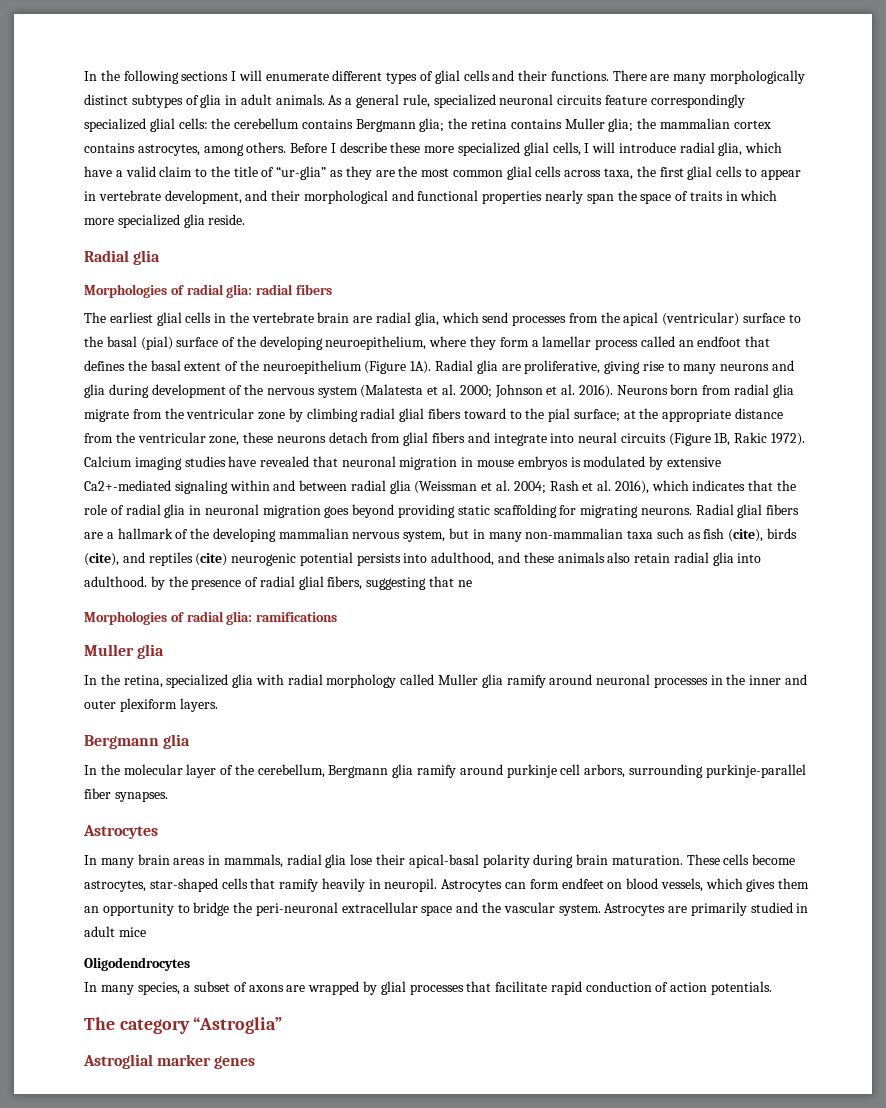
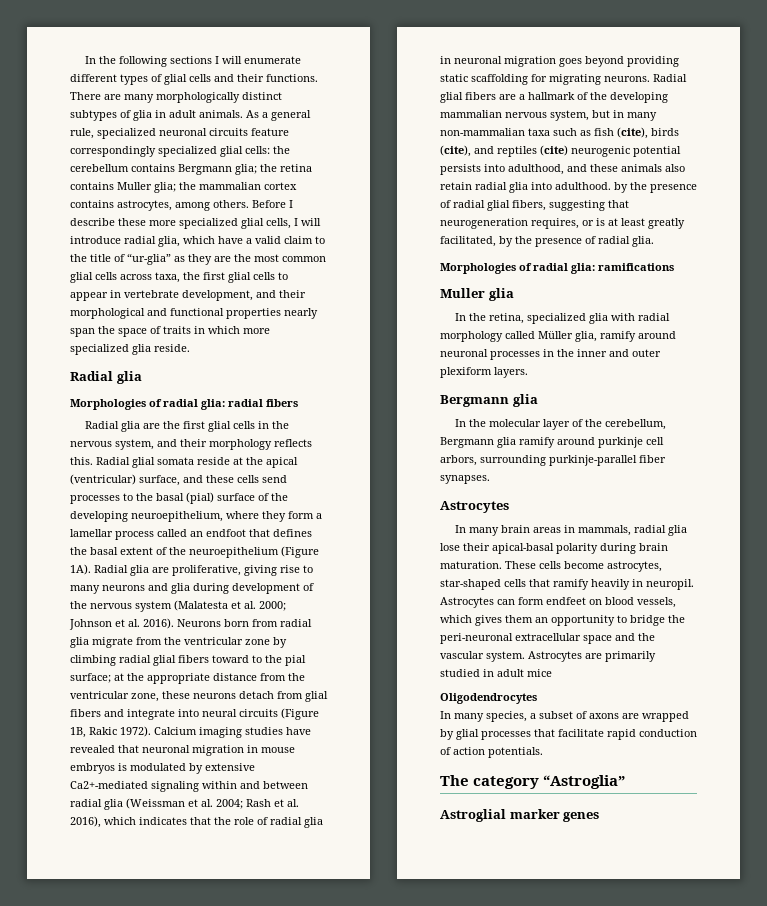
[84,312,786,326] The earliest glial cells in the vertebrate brain are radial glia, which send processes from the apical (ventricular) surface -> [84,421,289,432] [70,439,312,450] [70,457,298,468] [70,474,287,486] [70,495,120,504] Radial glia are the first glial cells in the nervous system, and their morphology reflects this. Radial glial somata reside at the apical (ventricular) surface, and these cells send processes
[457,580,472,587] ne -> [440,218,685,229] [440,236,654,247] neurogeneration requires, or is at least greatly facilitated, by the presence of radial glia.
[438,674,503,688] Muller glia -> [538,331,597,342] Müller glia,

